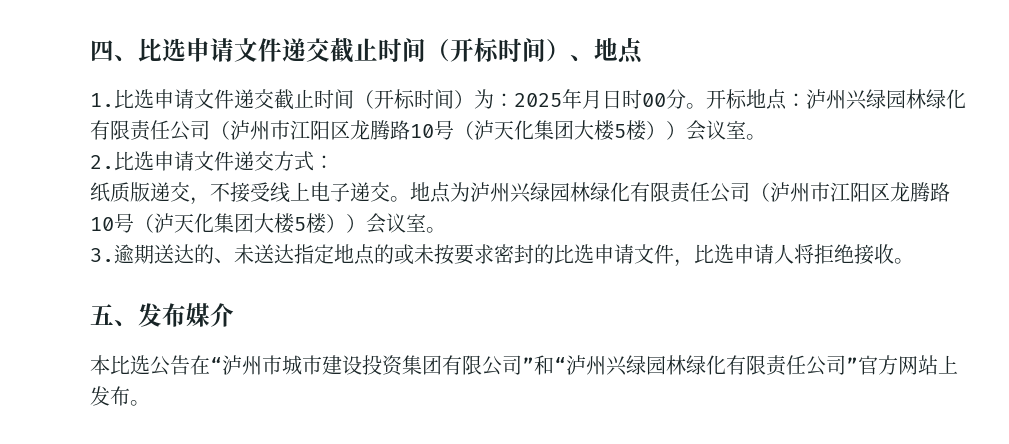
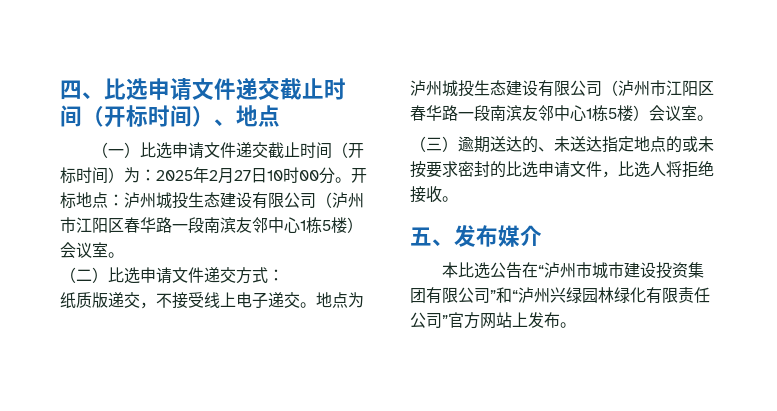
[90,93,114,107] 1. -> [91,142,140,158] （一）
[582,90,622,109] 月日 -> [209,168,283,184] 2月27日10
[846,89,966,110] [90,120,766,141] [90,155,114,169] 兴绿园林绿化有限责任公司（泸州市江阳区龙腾路10号（泸天化集团大楼5楼））会议室。 // 2. -> [156,192,364,209] [60,217,363,234] [60,242,124,258] [60,267,108,283] 城投生态建设有限公司（泸州市江阳区春华路一段南滨友邻中心1栋5楼）会议室。 // （二）
[510,182,950,203] [90,213,446,234] [90,248,114,262] 兴绿园林绿化有限责任公司（泸州市江阳区龙腾路10号（泸天化集团大楼5楼））会议室。 // 3. -> [442,80,714,97] [410,105,713,122] [410,136,458,152] 城投生态建设有限公司（泸州市江阳区春华路一段南滨友邻中心1栋5楼）会议室。 // （三）
[734,244,774,264] 申请 -> (650, 169) none

